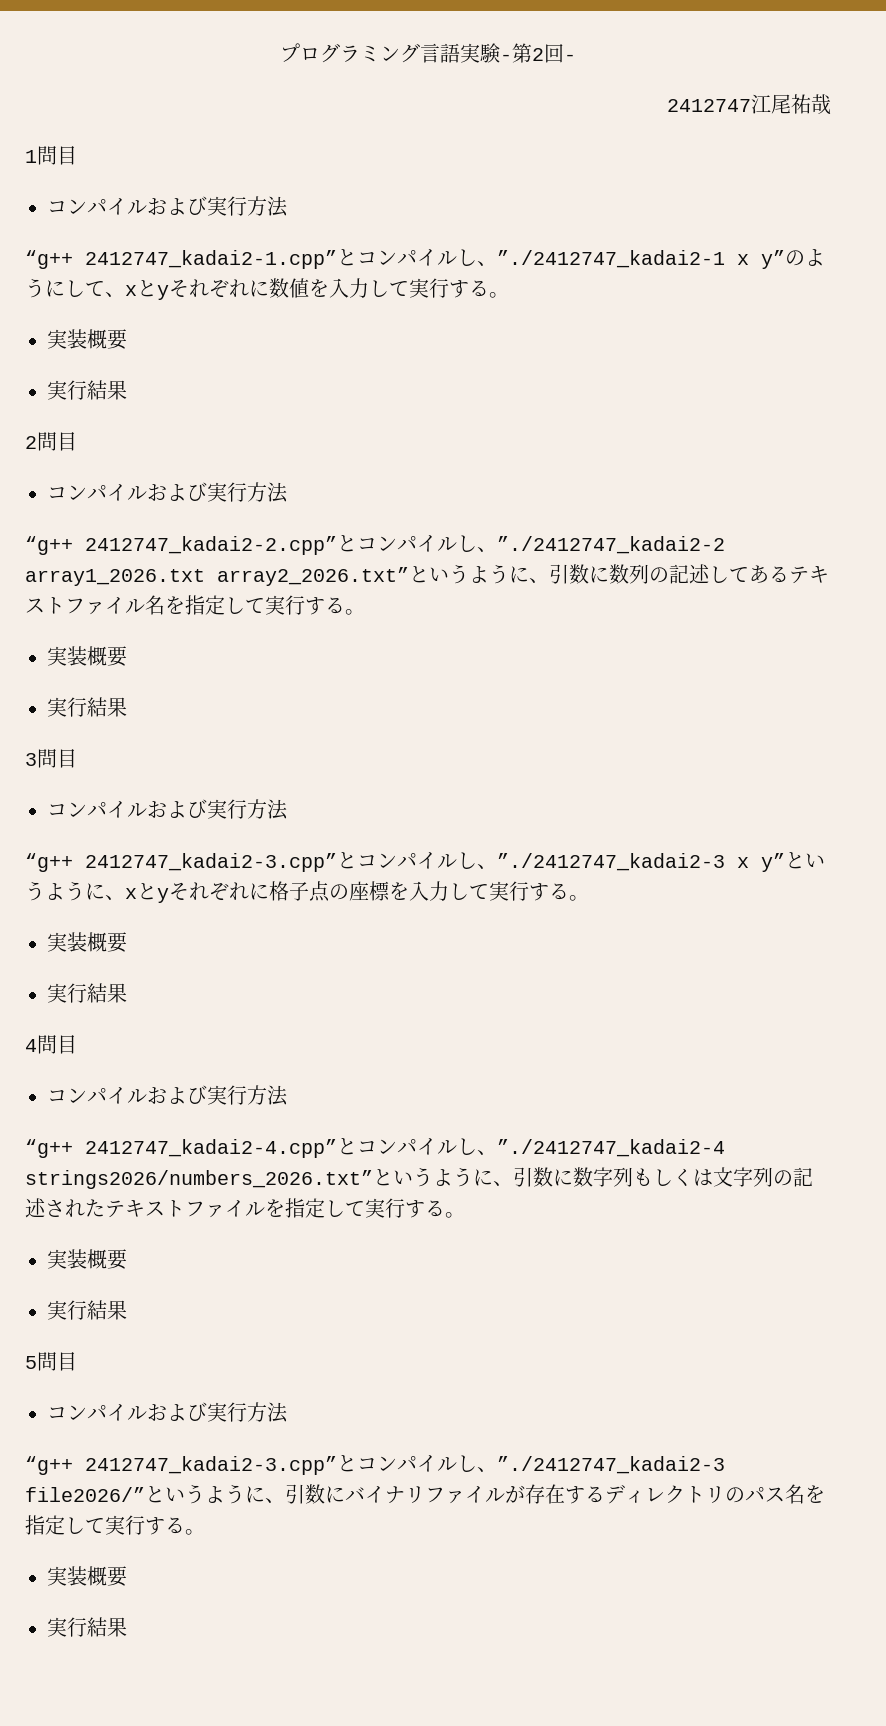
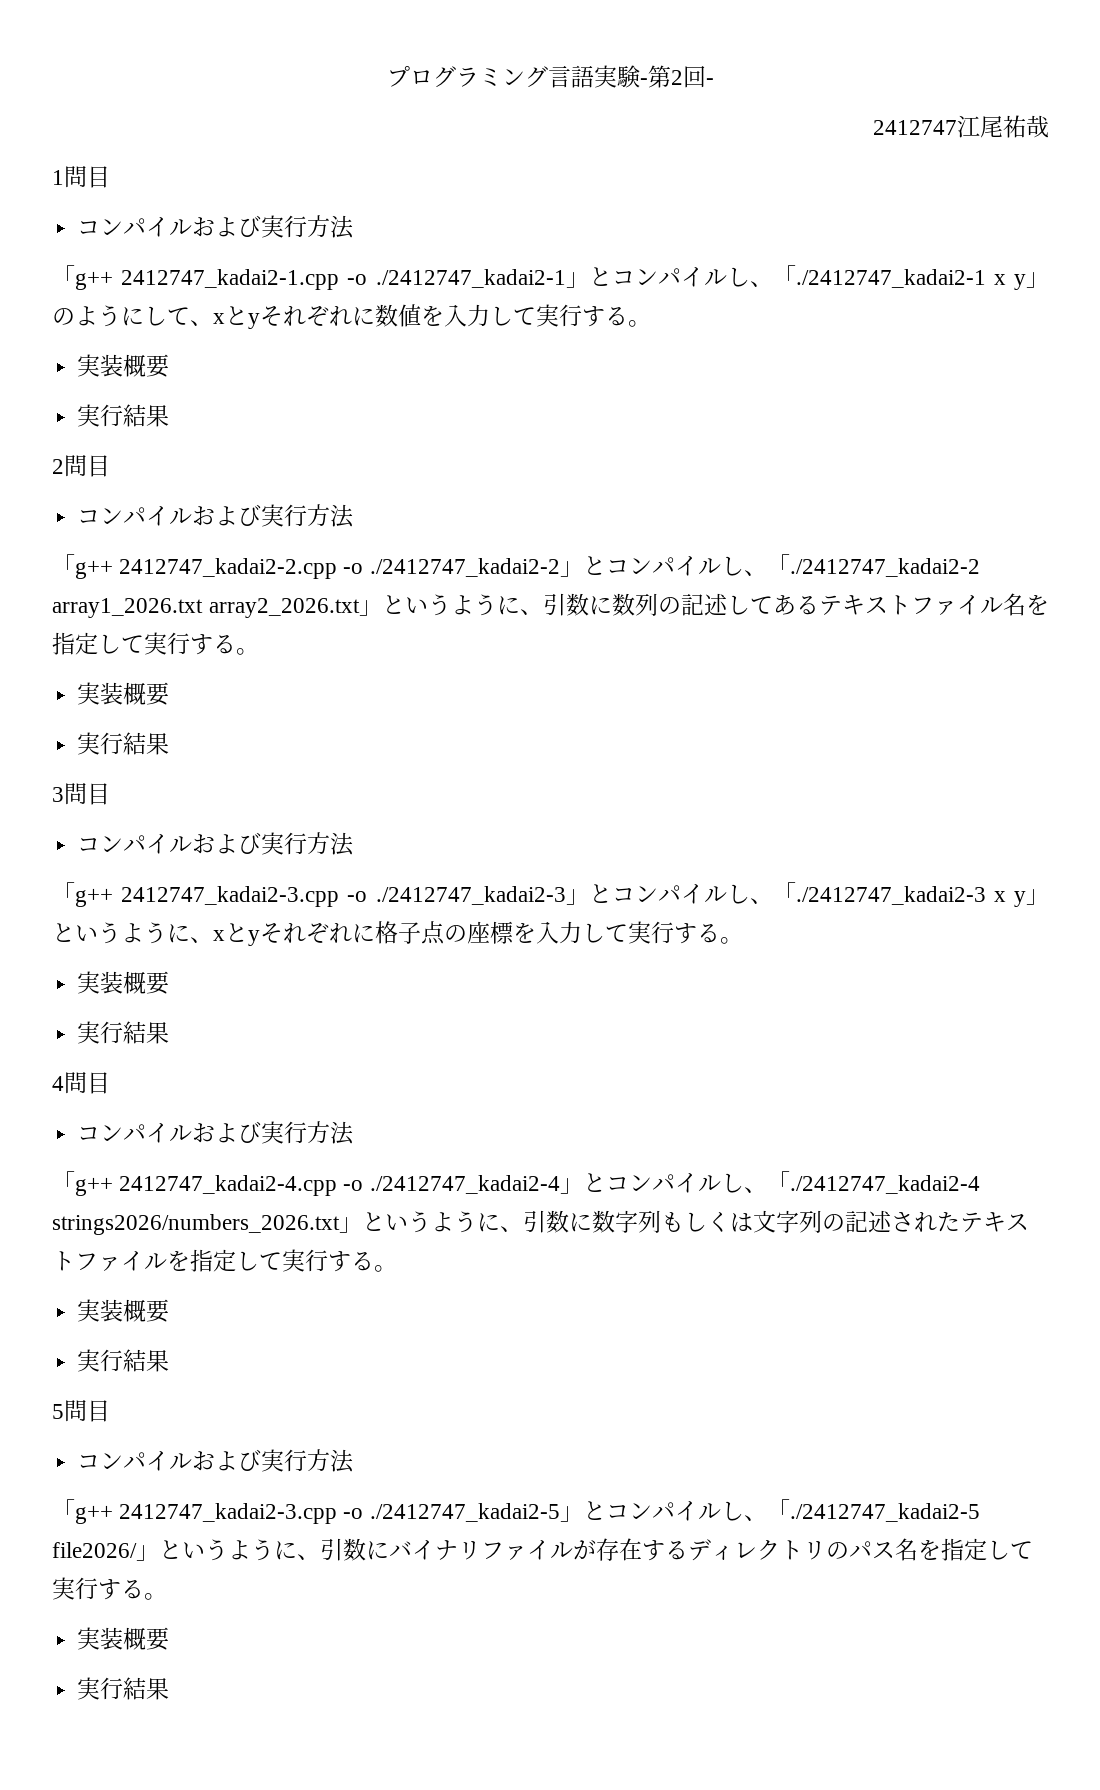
[25,249,785,269] “g++ 2412747_kadai2-1.cpp”とコンパイルし、”./2412747_kadai2-1 x y” -> [52,265,1049,290] 「g++ 2412747_kadai2-1.cpp -o ./2412747_kadai2-1」とコンパイルし、「./2412747_kadai2-1 x y」
[25,535,725,555] [25,567,409,586] “g++ 2412747_kadai2-2.cpp”とコンパイルし、”./2412747_kadai2-2 array1_2026.txt array2_2026.txt” -> [52,554,980,579] [52,598,382,618] 「g++ 2412747_kadai2-2.cpp -o ./2412747_kadai2-2」とコンパイルし、「./2412747_kadai2-2 array1_2026.txt array2_2026.txt」
[25,852,785,872] “g++ 2412747_kadai2-3.cpp”とコンパイルし、”./2412747_kadai2-3 x y” -> [52,882,1049,907] 「g++ 2412747_kadai2-3.cpp -o ./2412747_kadai2-3」とコンパイルし、「./2412747_kadai2-3 x y」
[25,1138,725,1158] [25,1170,373,1189] “g++ 2412747_kadai2-4.cpp”とコンパイルし、”./2412747_kadai2-4 strings2026/numbers_2026.txt” -> [52,1171,980,1196] [52,1214,362,1235] 「g++ 2412747_kadai2-4.cpp -o ./2412747_kadai2-4」とコンパイルし、「./2412747_kadai2-4 strings2026/numbers_2026.txt」
[25,1455,725,1475] [25,1487,145,1502] “g++ 2412747_kadai2-3.cpp”とコンパイルし、”./2412747_kadai2-3 file2026/” -> [52,1499,980,1524] [52,1542,159,1561] 「g++ 2412747_kadai2-3.cpp -o ./2412747_kadai2-5」とコンパイルし、「./2412747_kadai2-5 file2026/」

